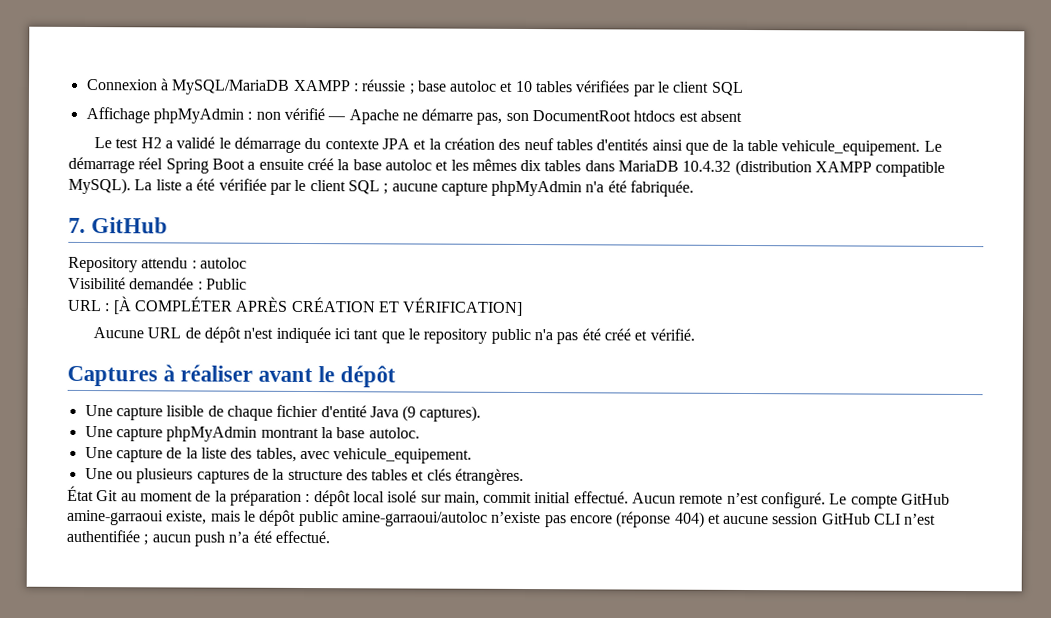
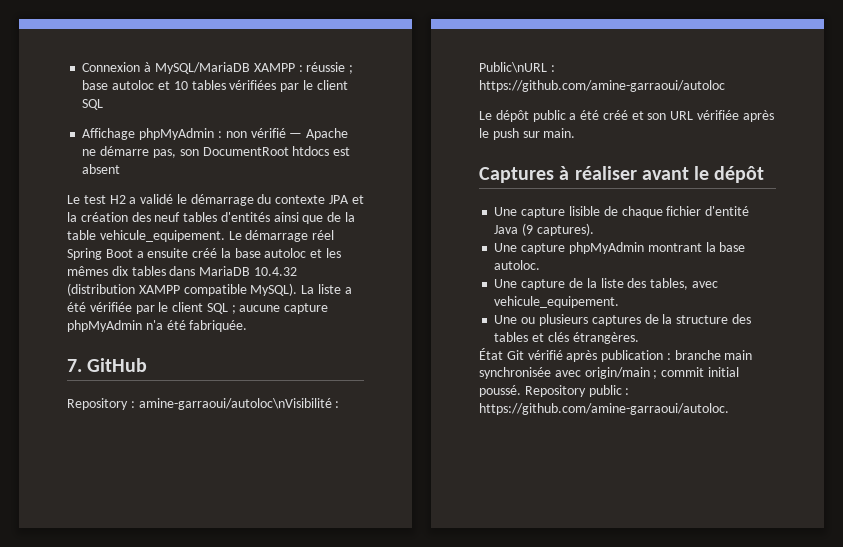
[141,257,247,269] [68,276,247,290] [67,296,524,316] [93,326,695,345] attendu : autoloc // Visibilité demandée : Public // URL : [À COMPLÉTER APRÈS CRÉATION ET VÉRIFICATION] // Aucune URL de dépôt n'est indiquée ici tant que le repository public n'a pas été créé et vérifié. -> [130,398,340,410] [479,62,555,73] [479,80,725,92] [479,110,774,122] [479,128,576,140] : amine-garraoui/autoloc\nVisibilité : Public\nURL : https://github.com/amine-garraoui/autoloc // Le dépôt public a été créé et son URL vérifiée après le push sur main.
[120,489,951,509] [67,509,937,528] [66,529,330,547] au moment de la préparation : dépôt local isolé sur main, commit initial effectué. Aucun remote n’est configuré. Le compte GitHub amine-garraoui existe, mais le dépôt public amine-garraoui/autoloc n’existe pas encore (réponse 404) et aucune session GitHub CLI n’est authentifiée ; aucun push n’a été effectué. -> [527,350,753,362] [479,367,739,379] [479,385,630,397] [479,403,729,415] vérifié après publication : branche main synchronisée avec origin/main ; commit initial poussé. Repository public : https://github.com/amine-garraoui/autoloc.

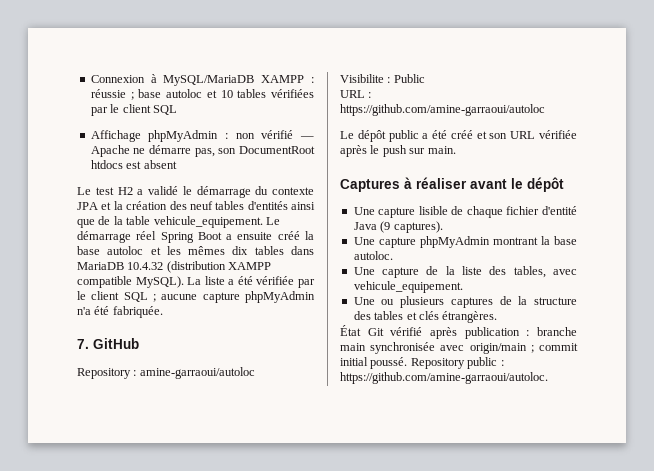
[138,398,340,410] [479,62,547,73] amine-garraoui/autoloc\nVisibilité : Public\nURL -> [139,367,255,379] [340,74,425,83] [340,90,365,98] amine-garraoui/autoloc // Visibilite : Public // URL

